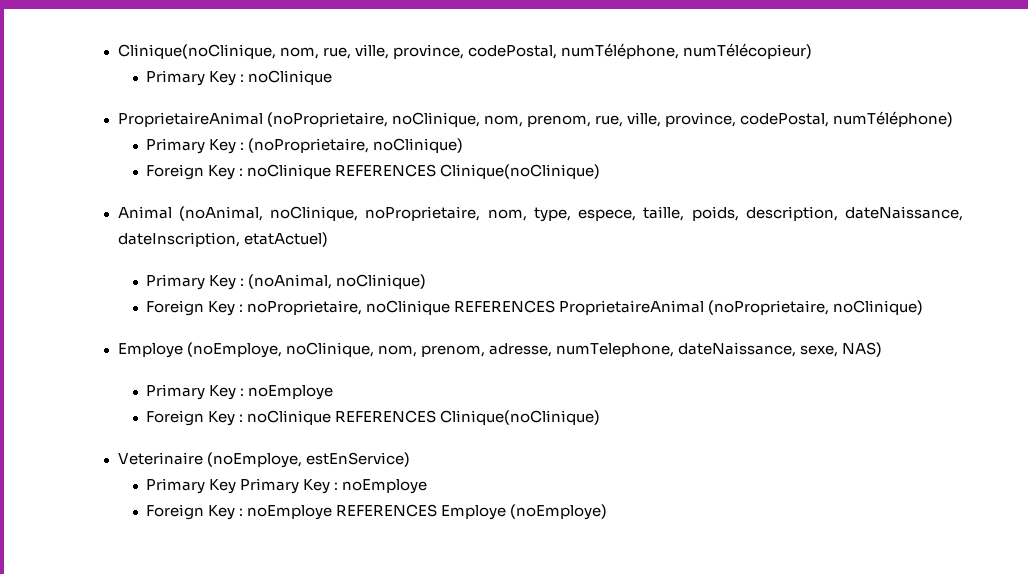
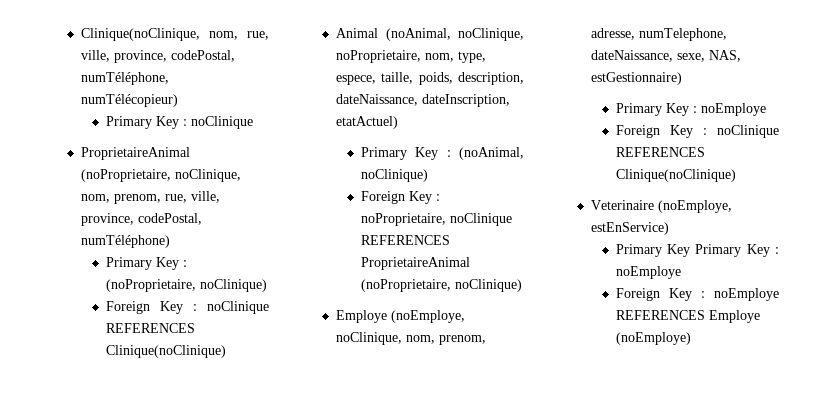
[842,342,883,357] NAS) -> [709,50,742,62] [591,72,683,85] NAS, estGestionnaire)

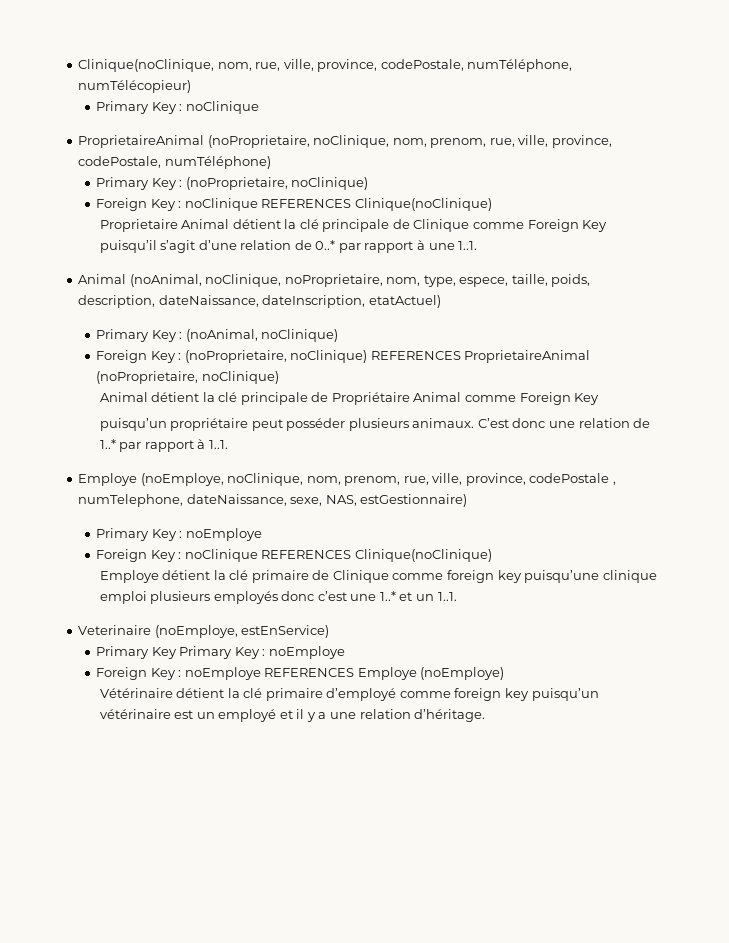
[171,50,236,62] codePostal, -> [380,59,464,71] codePostale,
[138,213,203,225] codePostal, -> [78,156,162,168] codePostale,
(226, 351) none -> [99,219,608,232] [99,240,478,253] // Proprietaire Animal détient la clé principale de Clinique comme Foreign Key puisqu’il s’agit d’une relation de 0..* par rapport à une 1..1.
[360,213,512,226] noProprietaire, noClinique -> [184,350,368,363] (noProprietaire, noClinique)
(522, 285) none -> [99,392,600,405] [99,418,651,431] [99,439,228,452] // Animal détient la clé principale de Propriétaire Animal comme Foreign Key // puisqu’un propriétaire peut posséder plusieurs animaux. C’est donc une relation de 1..* par rapport à 1..1.
[591,28,636,40] adresse, -> [403,473,616,486] rue, ville, province, codePostale ,
(736, 175) none -> [99,570,657,583] [99,591,457,604] // Employe détient la clé primaire de Clinique comme foreign key puisqu’une clinique emploi plusieurs employés donc c’est une 1..* et un 1..1.
(691, 338) none -> [99,688,599,701] [99,709,486,722] // Vétérinaire détient la clé primaire d’employé comme foreign key puisqu’un vétérinaire est un employé et il y a une relation d’héritage.

